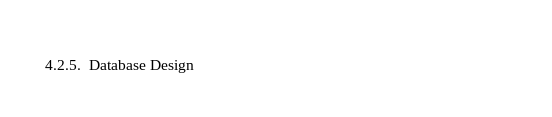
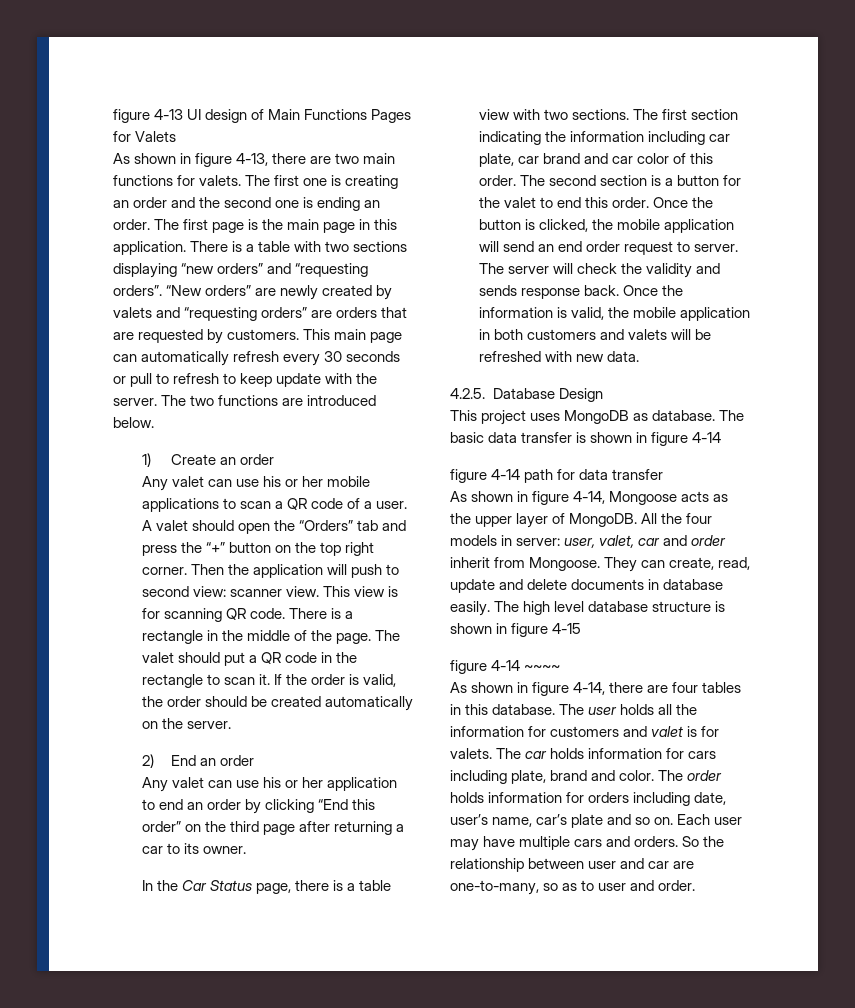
[45,60,194,73] 4.2.5. Database Design -> [113,109,412,123] [113,131,177,142] [113,153,396,167] [113,175,399,189] [113,197,381,211] [113,219,398,233] [113,241,408,255] [113,263,369,278] [113,285,393,300] [113,307,408,321] [113,329,403,344] [113,351,401,366] [113,373,378,387] [113,395,377,406] [113,417,154,428] [141,453,274,467] [141,476,371,491] [141,498,408,512] [141,520,407,534] [141,542,375,556] [141,564,400,578] [141,586,399,597] [141,608,354,622] [141,630,401,644] [141,652,358,666] [141,674,397,688] [141,696,414,711] [141,718,231,729] [141,754,254,768] [141,777,398,792] [141,799,376,814] [141,821,405,835] [141,843,247,854] [141,880,392,894] [478,109,739,120] [478,131,731,145] [478,153,714,167] [478,175,742,186] [478,197,714,208] [478,219,735,233] [478,241,739,255] [478,263,721,278] [478,285,684,299] [478,307,751,321] [478,329,712,340] [478,351,640,362] [450,388,603,402] [450,410,745,425] [450,432,722,446] [450,469,664,483] [450,491,729,505] [450,513,713,528] [450,535,727,548] [450,557,751,572] [450,579,724,593] [450,601,726,616] [450,623,582,637] [450,660,561,674] [450,682,742,696] [450,704,698,715] [450,726,720,737] [450,748,717,759] [450,770,723,784] [450,792,727,806] [450,814,743,828] [450,836,725,851] [450,858,695,872] [450,880,696,895] figure 4-13 UI design of Main Functions Pages for Valets // As shown in figure 4-13, there are two main functions for valets. The first one is creating an order and the second one is ending an order. The first page is the main page in this application. There is a table with two sections displaying “new orders” and “requesting orders”. “New orders” are newly created by valets and “requesting orders” are orders that are requested by customers. This main page can automatically refresh every 30 seconds or pull to refresh to keep update with the server. The two functions are introduced below. // 1) Create an order // Any valet can use his or her mobile applications to scan a QR code of a user. A valet should open the “Orders” tab and press the “+” button on the top right corner. Then the application will push to second view: scanner view. This view is for scanning QR code. There is a rectangle in the middle of the page. The valet should put a QR code in the rectangle to scan it. If the order is valid, the order should be created automatically on the server. // 2) End an order // Any valet can use his or her application to end an order by clicking “End this order” on the third page after returning a car to its owner. // In the Car Status page, there is a table view with two sections. The first section indicating the information including car plate, car brand and car color of this order. The second section is a button for the valet to end this order. Once the button is clicked, the mobile application will send an end order request to server. The server will check the validity and sends response back. Once the information is valid, the mobile application in both customers and valets will be refreshed with new data. // 4.2.5. Database Design // This project uses MongoDB as database. The basic data transfer is shown in figure 4-14 // figure 4-14 path for data transfer // As shown in figure 4-14, Mongoose acts as the upper layer of MongoDB. All the four models in server: user, valet, car and order inherit from Mongoose. They can create, read, update and delete documents in database easily. The high level database structure is shown in figure 4-15 // figure 4-14 ~~~~ // As shown in figure 4-14, there are four tables in this database. The user holds all the information for customers and valet is for valets. The car holds information for cars including plate, brand and color. The order holds information for orders including date, user’s name, car’s plate and so on. Each user may have multiple cars and orders. So the relationship between user and car are one-to-many, so as to user and order.

